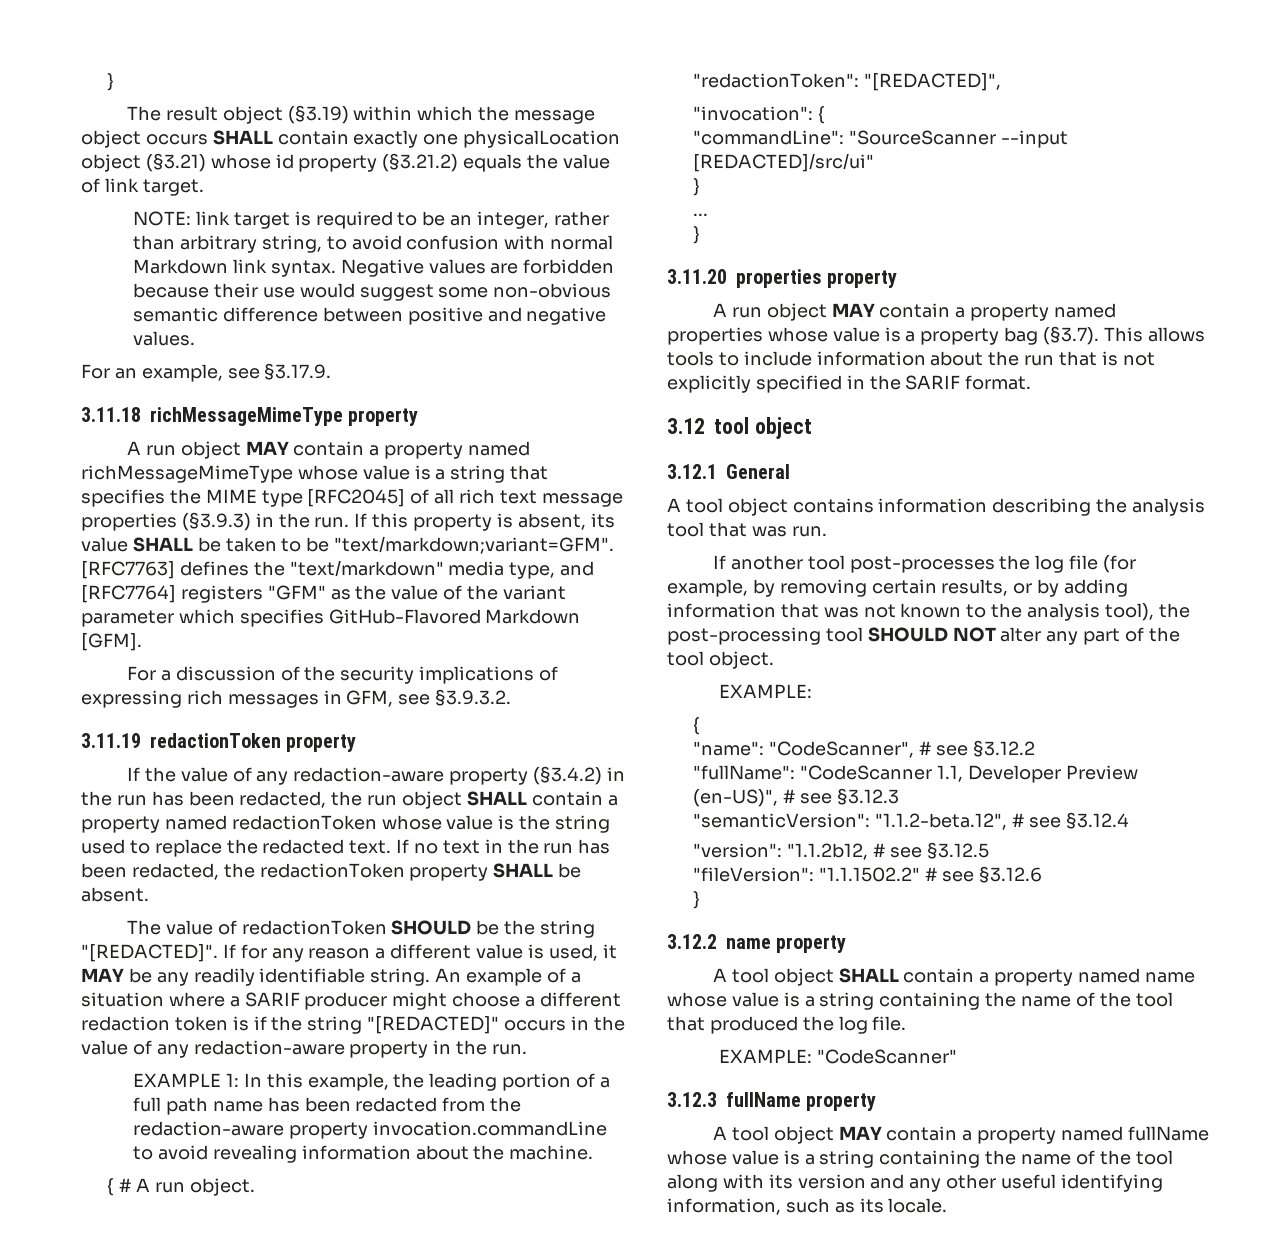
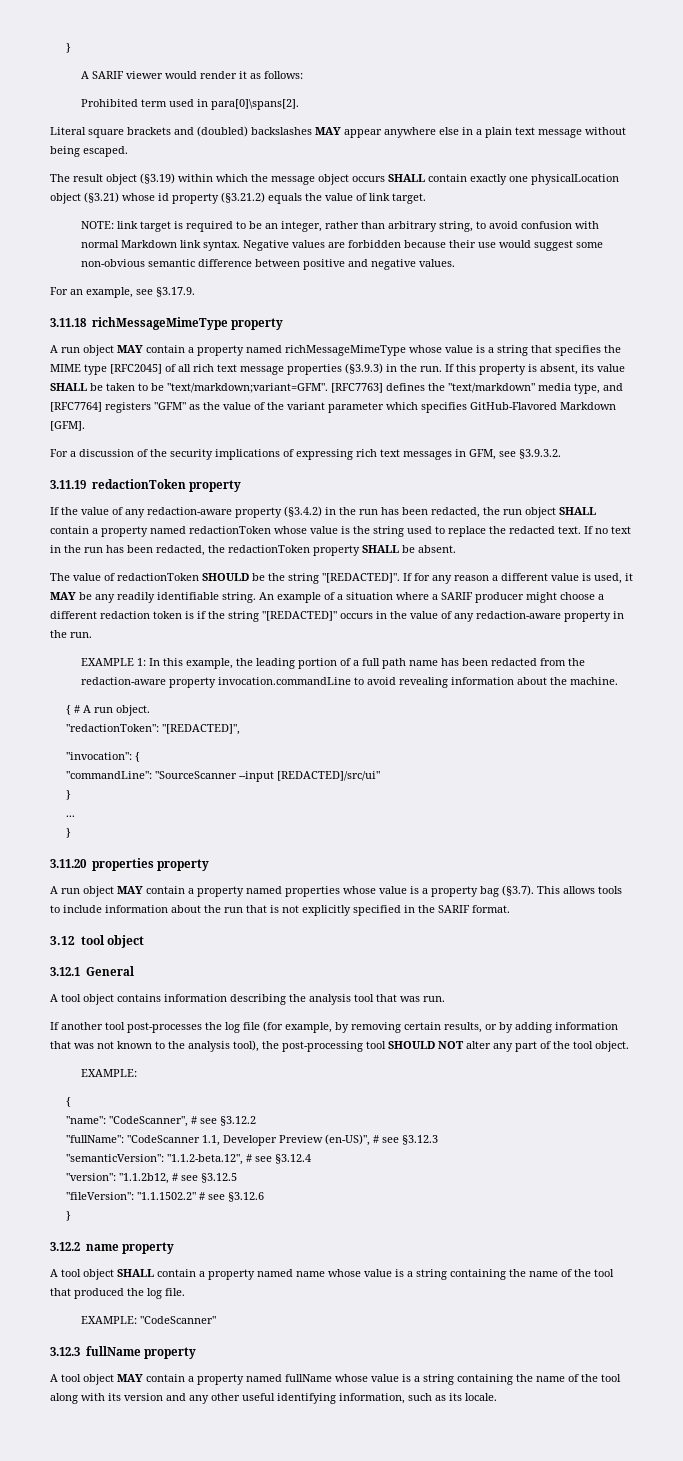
[107,73,115,91] } -> [65,43,71,53] [81,71,304,79] [81,99,300,110] [50,126,626,138] [50,146,128,157] } // A SARIF viewer would render it as follows: // Prohibited term used in para[0]\spans[2]. // Literal square brackets and (doubled) backslashes MAY appear anywhere else in a plain text message without being escaped.
(223, 697) none -> [380,449,400,457] text

